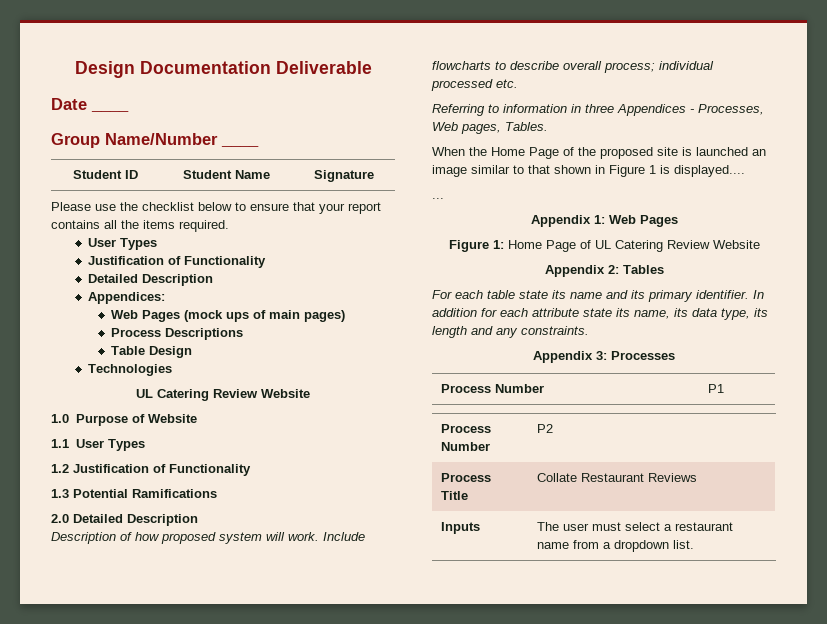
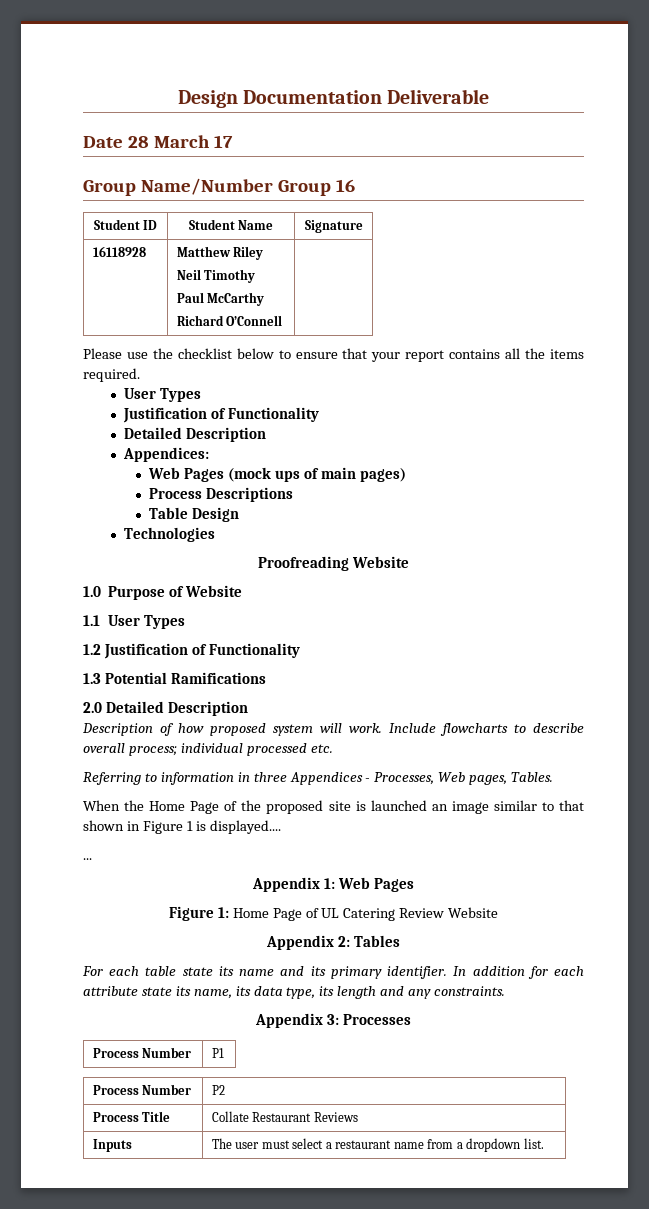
[91,110,129,112] ____ -> [127,135,233,148] 28 March 17
[221,145,259,147] ____ -> [277,179,355,196] Group 16
(374, 176) none -> [92,246,146,257] [176,246,264,260] [176,269,256,283] [176,292,265,306] [176,315,283,326] // 16118928 | Matthew Riley // Neil Timothy // Paul McCarthy // Richard O’Connell |
[136,389,258,401] UL Catering Review -> [258,556,350,571] Proofreading

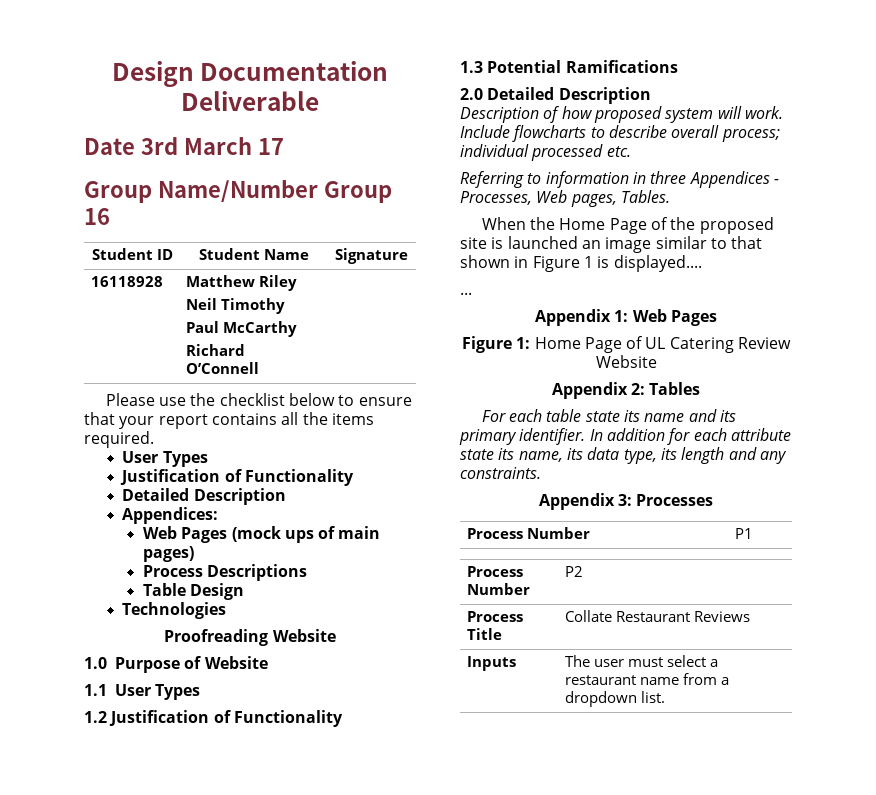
[127,136,149,148] 28 -> [140,137,178,155] 3rd

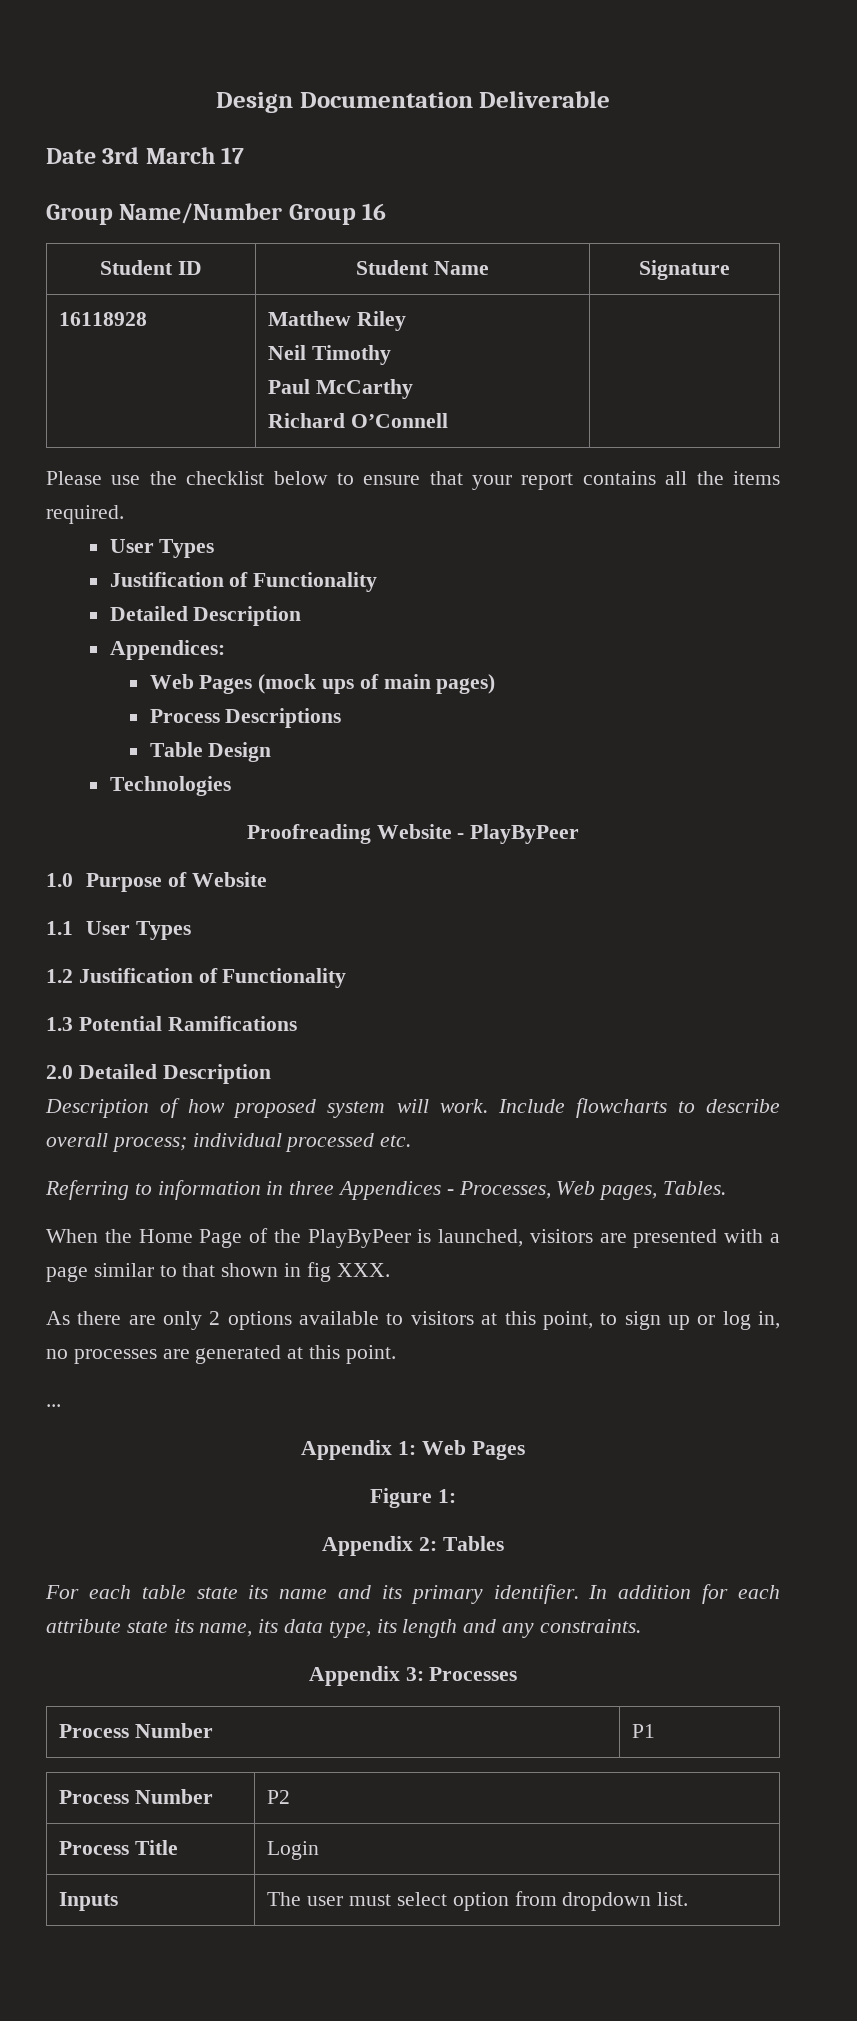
(336, 635) none -> [457,824,580,844] - PlayByPeer
[699,217,774,234] [460,236,652,253] proposed site is launched an image -> [307,1229,780,1248] [46,1266,88,1282] PlayByPeer is launched, visitors are presented with a page
[532,255,702,272] Figure 1 is displayed.... -> [306,1262,390,1282] [46,1311,781,1330] [46,1345,396,1364] fig XXX. // As there are only 2 options available to visitors at this point, to sign up or log in, no processes are generated at this point.
[534,336,792,353] [595,355,657,368] Home Page of UL Catering Review Website -> (456, 1496) none
[564,610,750,622] Collate Restaurant Reviews -> [267,1841,320,1860] Login
[709,659,718,667] [564,673,729,685] a restaurant name from a -> [452,1891,557,1911] option from

